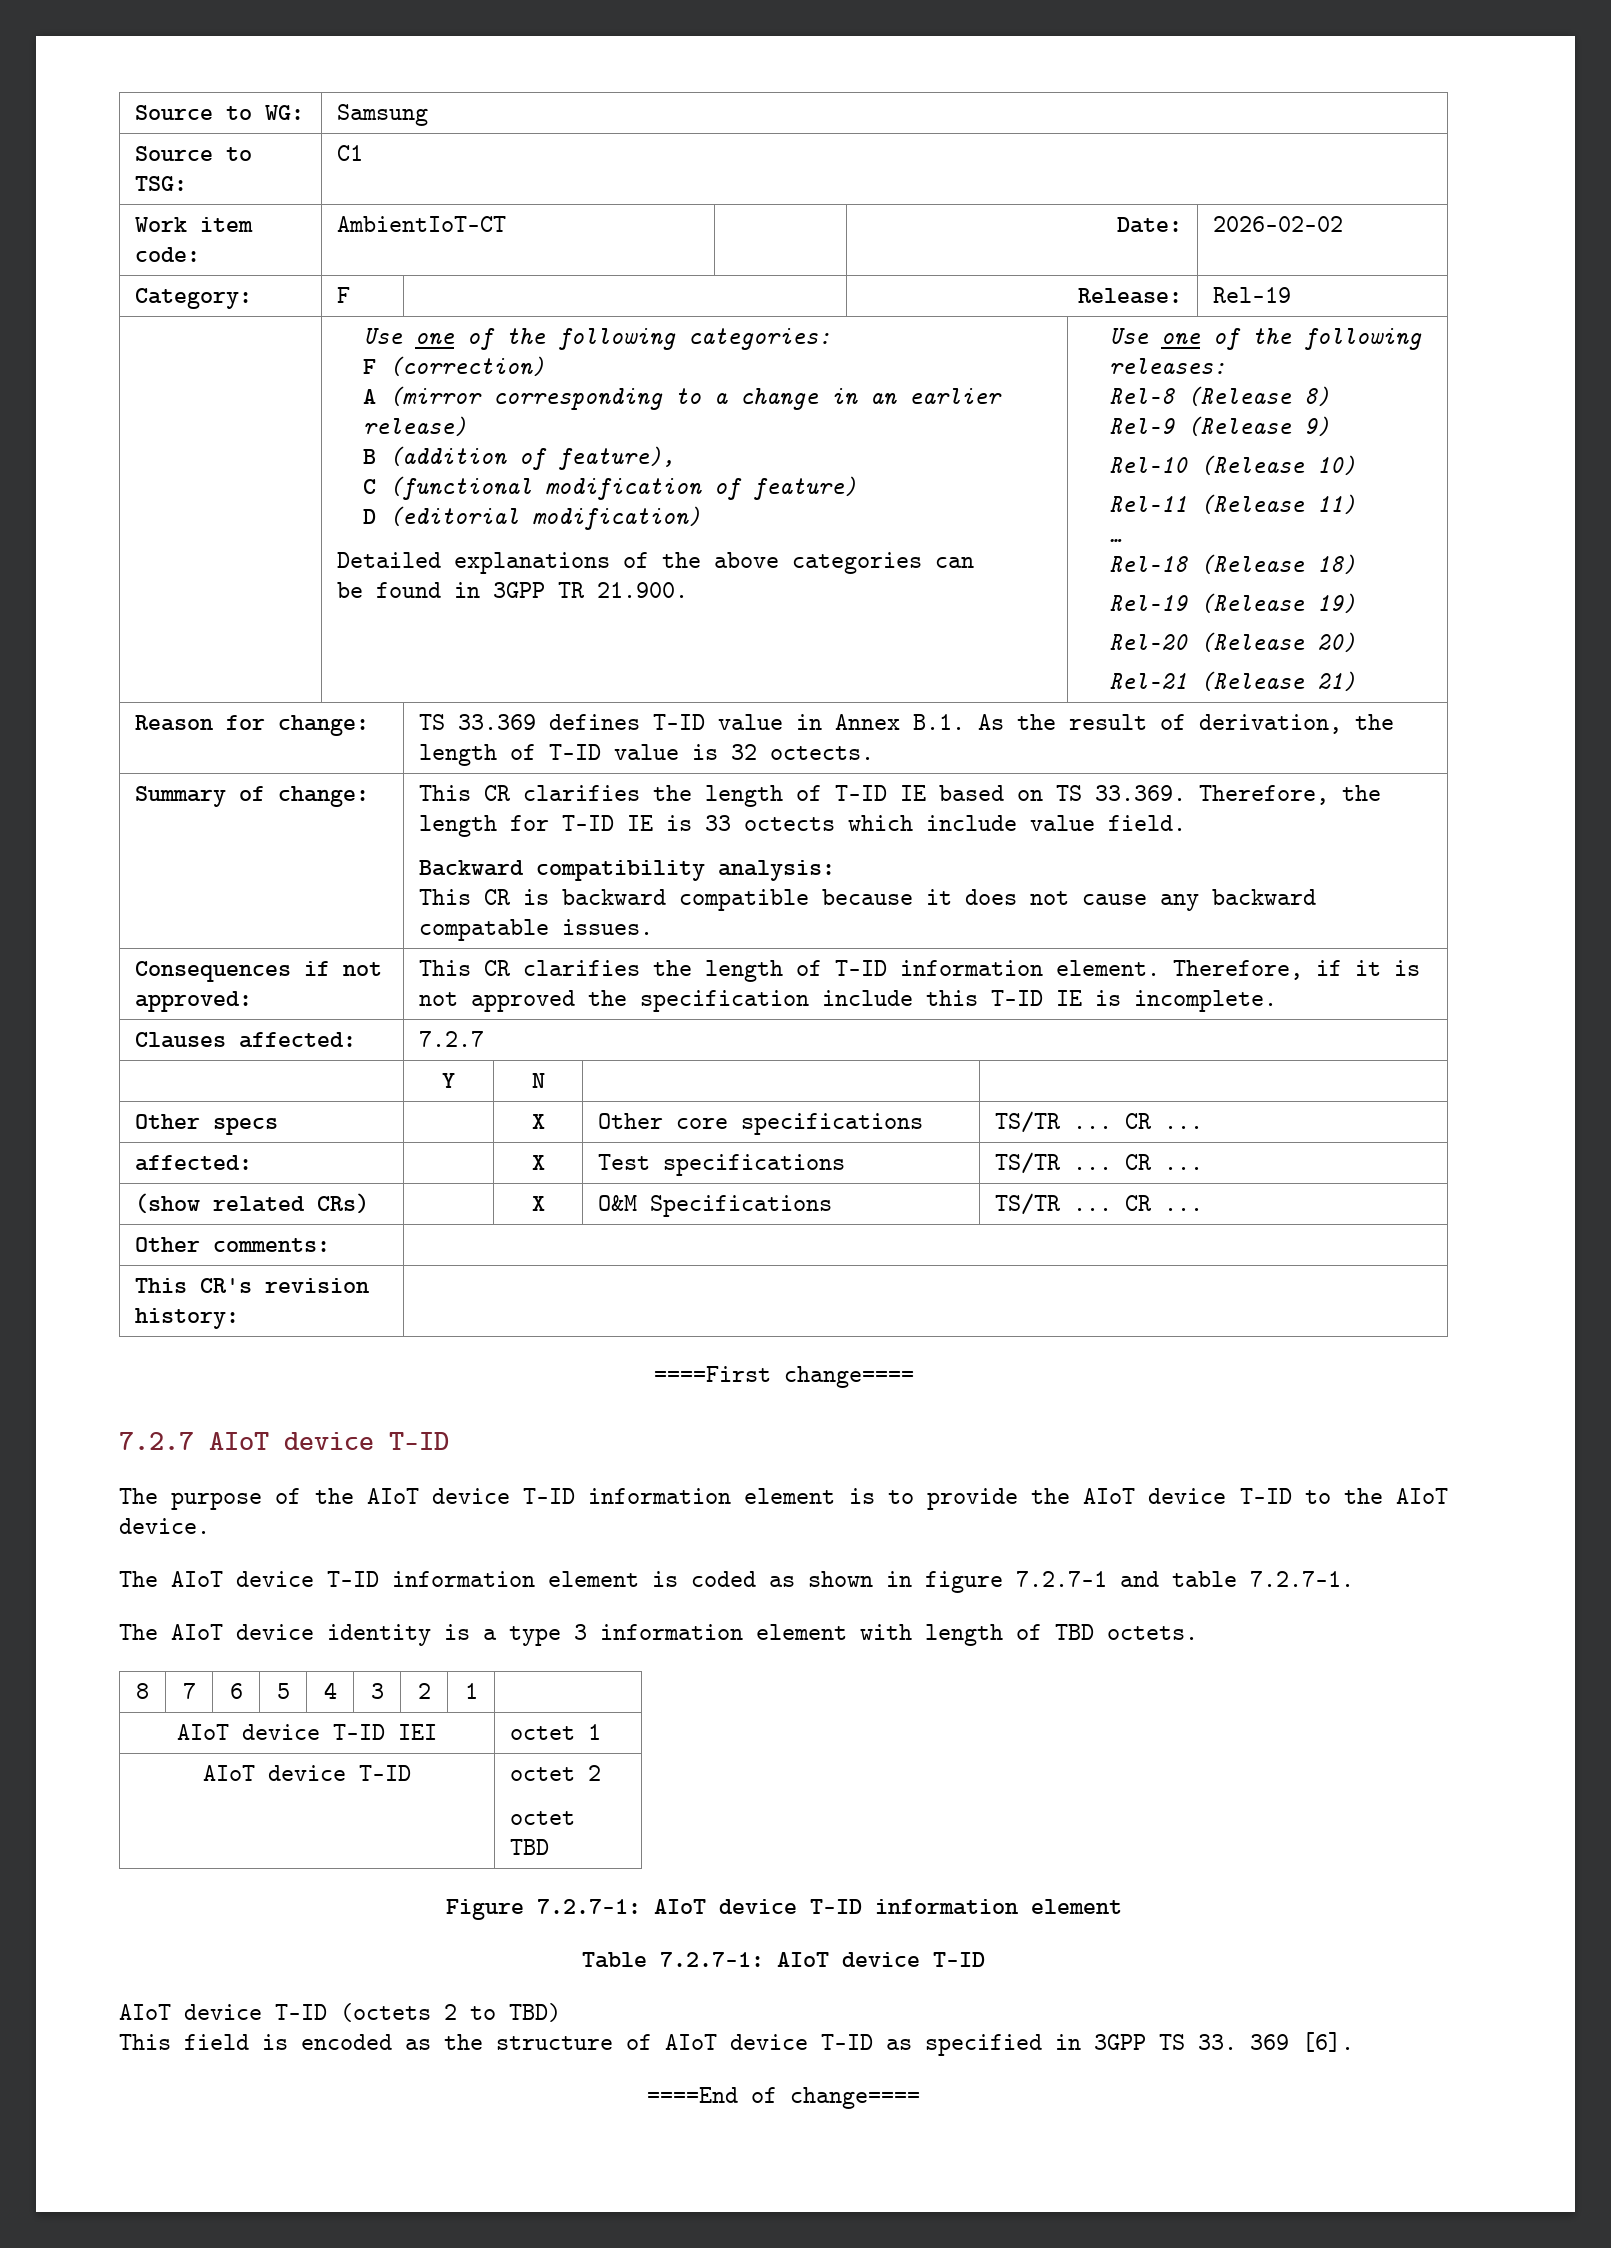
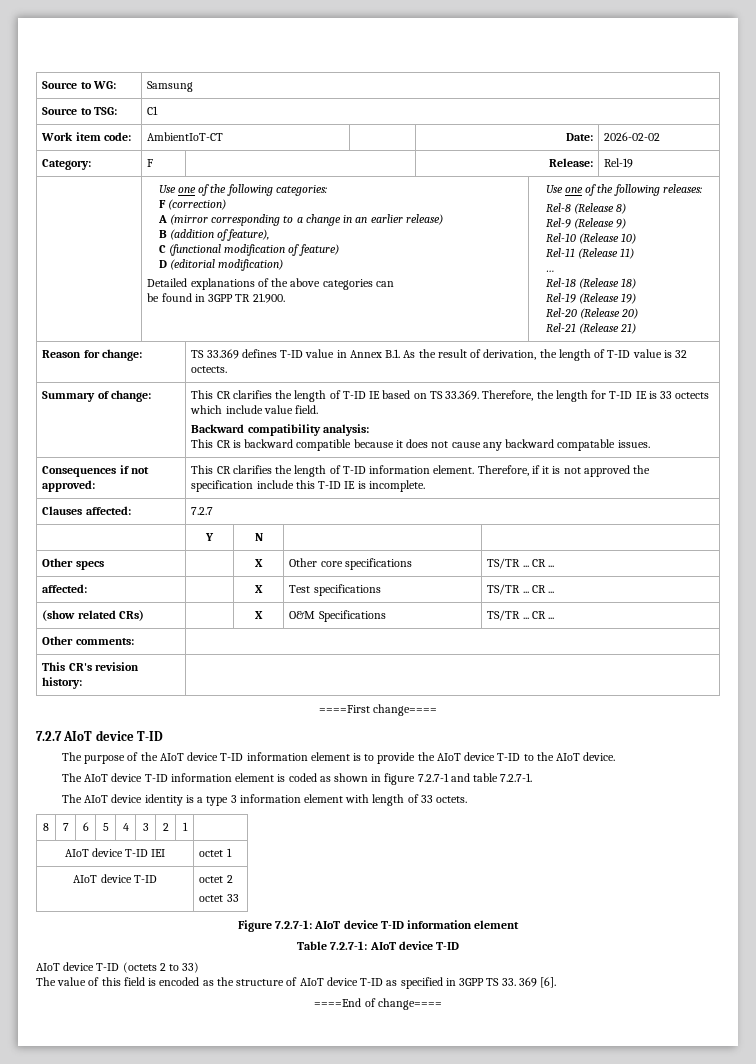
[1055,1624,1094,1640] TBD -> [420,795,433,803] 33
[510,1839,550,1855] TBD -> [226,894,239,902] 33
[509,2003,561,2022] [119,2034,171,2050] TBD) // This -> [182,962,200,973] [36,977,121,986] 33) // The value of this

